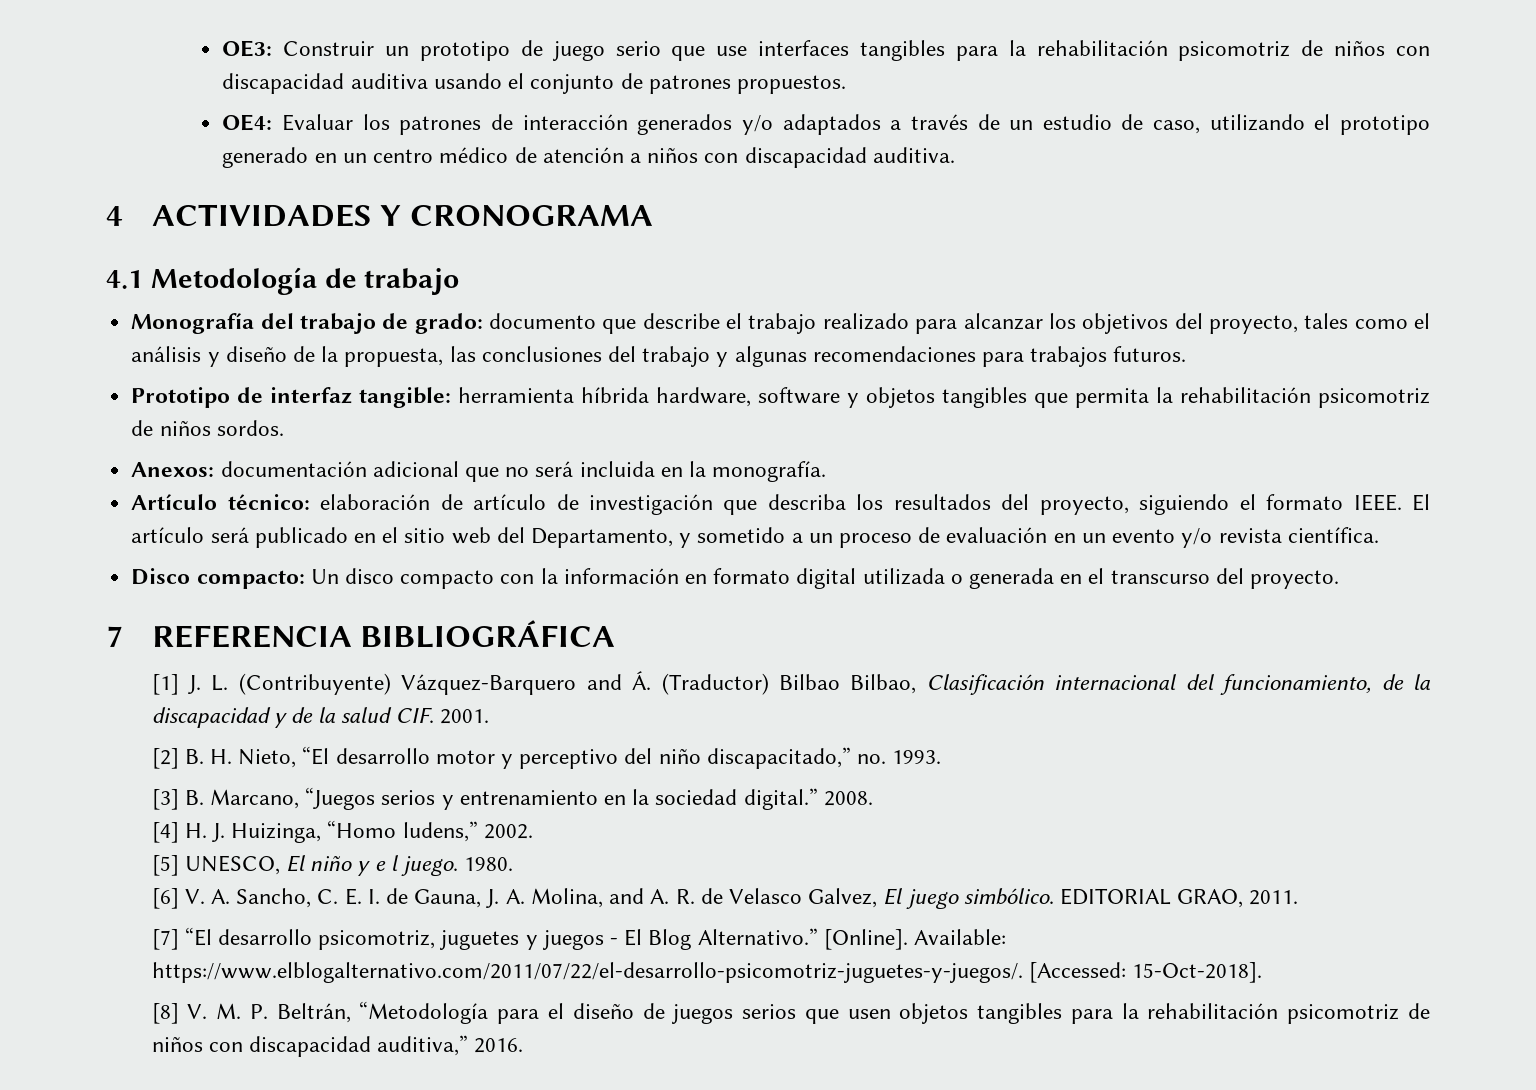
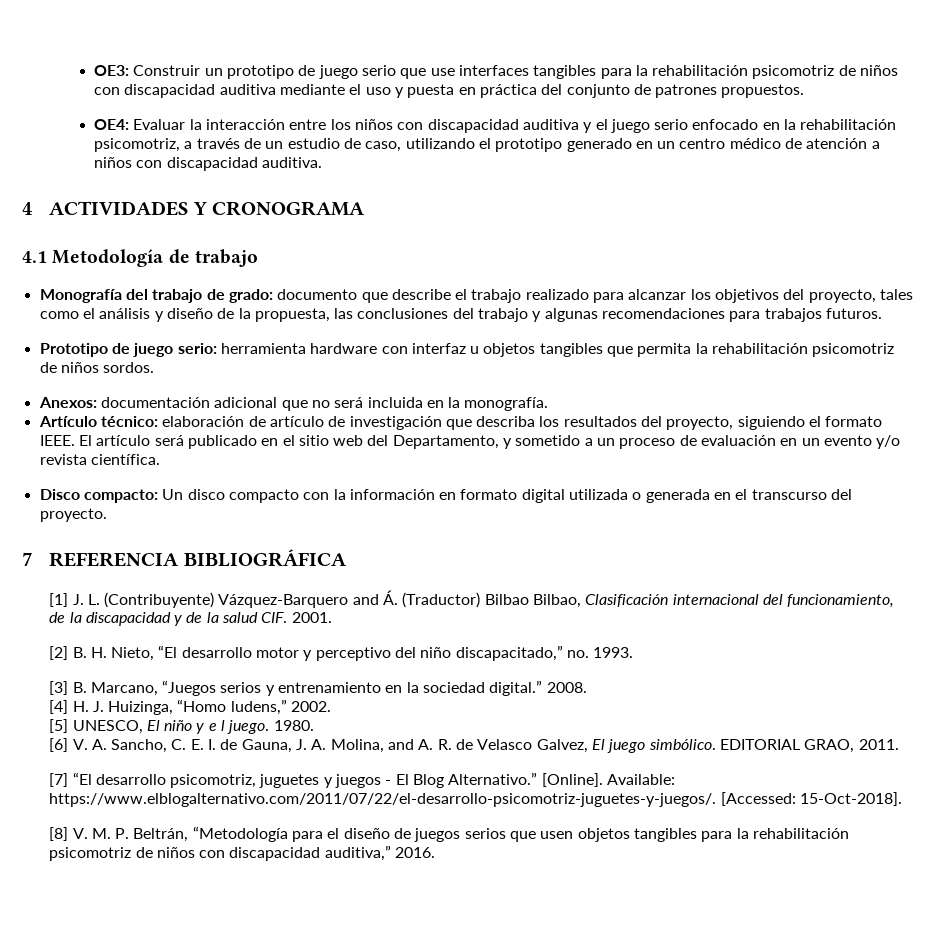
[433,73,525,89] usando el -> [279,84,563,98] mediante el uso y puesta en práctica del
[362,114,881,135] los patrones de interacción generados y/o adaptados -> [189,119,897,133] [93,138,180,152] la interacción entre los niños con discapacidad auditiva y el juego serio enfocado en la rehabilitación psicomotriz,
[270,387,860,408] interfaz tangible: herramienta híbrida hardware, software y -> [133,343,480,357] juego serio: herramienta hardware con interfaz u

